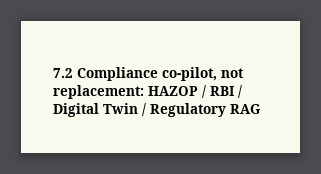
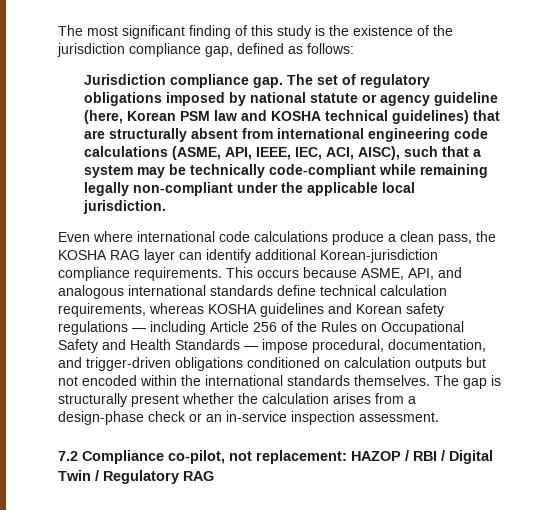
(53, 73) none -> [58,25,453,39] [57,43,354,57] [84,74,431,88] [84,92,499,106] [84,110,501,124] [84,128,489,142] [84,146,482,160] [84,164,489,178] [84,182,416,196] [83,200,167,214] [58,231,496,245] [58,249,438,263] [58,267,462,281] [58,285,447,299] [58,303,444,317] [58,321,464,335] [58,339,486,353] [58,357,486,371] [58,375,501,389] [58,393,416,407] [58,411,439,425] The most significant finding of this study is the existence of the jurisdiction compliance gap, defined as follows: // Jurisdiction compliance gap. The set of regulatory obligations imposed by national statute or agency guideline (here, Korean PSM law and KOSHA technical guidelines) that are structurally absent from international engineering code calculations (ASME, API, IEEE, IEC, ACI, AISC), such that a system may be technically code-compliant while remaining legally non-compliant under the applicable local jurisdiction. // Even where international code calculations produce a clean pass, the KOSHA RAG layer can identify additional Korean-jurisdiction compliance requirements. This occurs because ASME, API, and analogous international standards define technical calculation requirements, whereas KOSHA guidelines and Korean safety regulations — including Article 256 of the Rules on Occupational Safety and Health Standards — impose procedural, documentation, and trigger-driven obligations conditioned on calculation outputs but not encoded within the international standards themselves. The gap is structurally present whether the calculation arises from a design-phase check or an in-service inspection assessment. //

